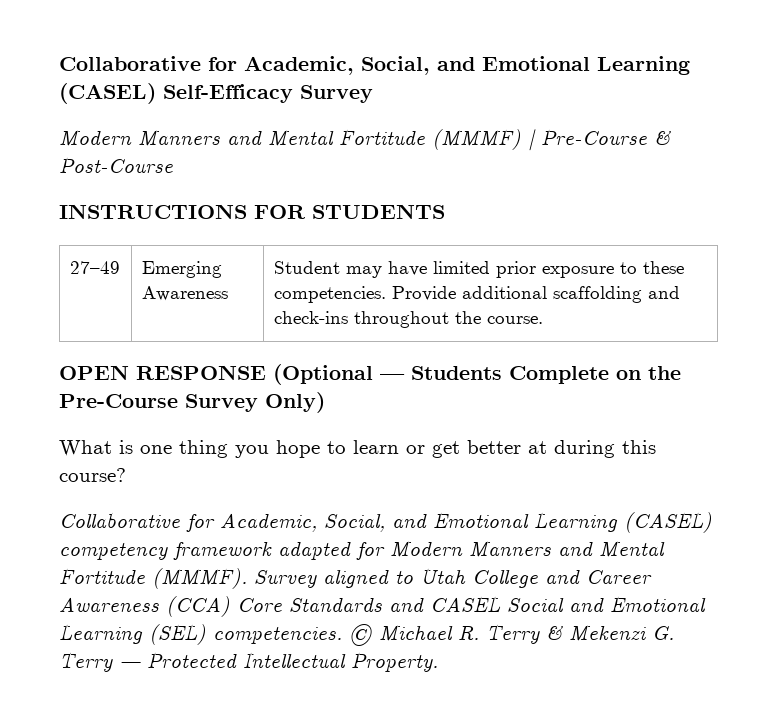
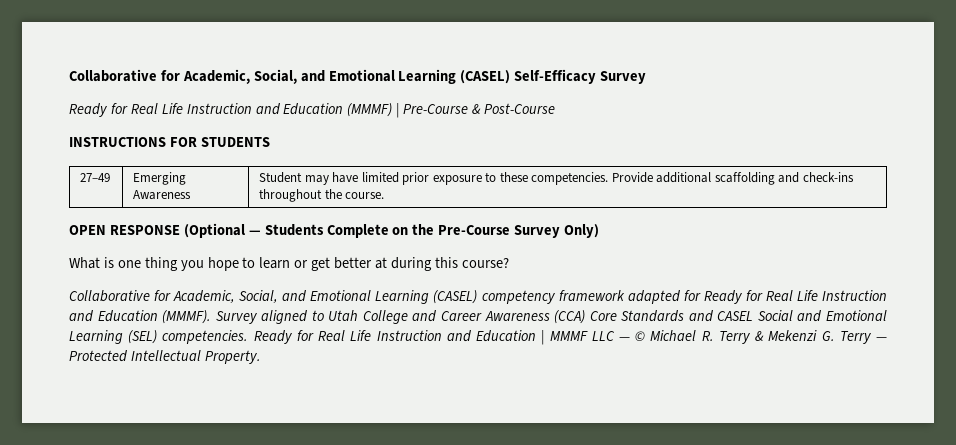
[59,129,425,146] Modern Manners and Mental Fortitude -> [69,103,344,117] Ready for Real Life Instruction and Education
[390,541,665,557] [59,568,145,584] Modern Manners and Mental Fortitude -> [703,290,887,304] [69,310,158,322] Ready for Real Life Instruction and Education
(342, 635) none -> [253,330,630,345] Ready for Real Life Instruction and Education | MMMF LLC —

